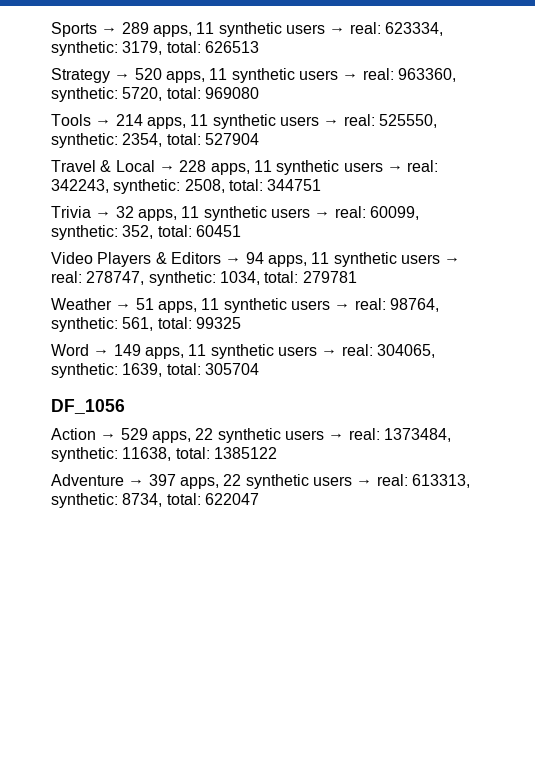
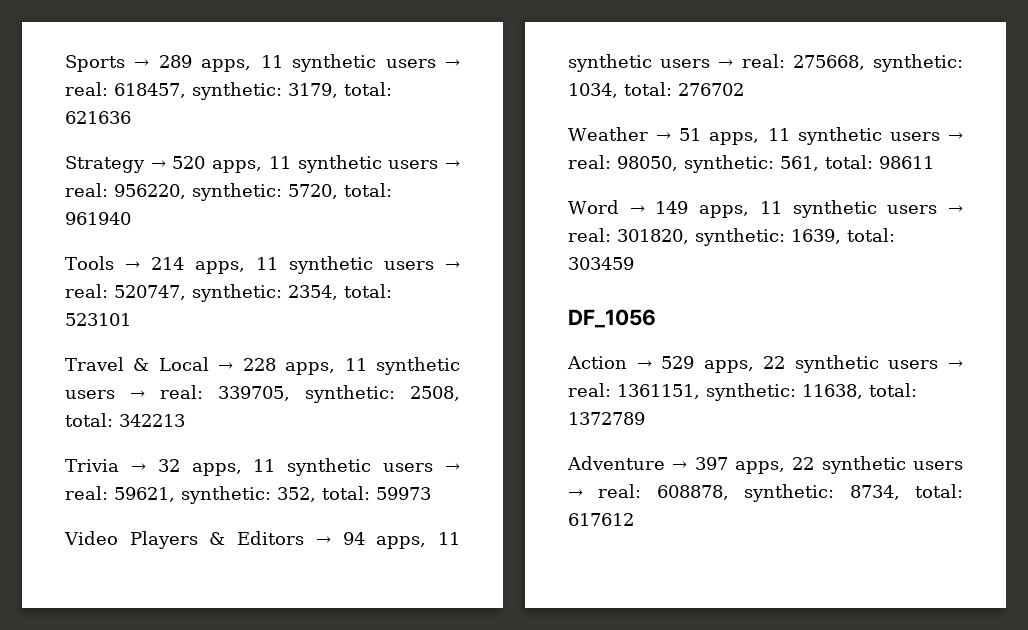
[384,22,443,36] 623334, -> [114,83,186,98] 618457,
[204,41,259,53] 626513 -> [65,111,131,124] 621636
[397,68,456,82] 963360, -> [114,184,186,199] 956220,
[204,87,259,99] 969080 -> [65,212,131,225] 961940
[378,114,437,128] 525550, -> [114,285,186,300] 520747,
[204,133,259,145] 527904 -> [65,313,131,326] 523101
[51,179,109,193] 342243, -> [218,386,290,401] 339705,
[267,179,322,191] 344751 -> [119,414,185,427] 342213
[369,206,419,220] 60099, -> [114,487,175,502] 59621,
[195,225,241,237] 60451 -> [376,487,431,500] 59973
[86,271,145,285] 278747, -> [792,55,865,70] 275668,
[302,271,357,283] 279781 -> [678,83,744,96] 276702
[389,298,439,312] 98764, -> [617,156,678,171] 98050,
[195,317,241,329] 99325 -> [879,156,934,169] 98611
[376,344,435,358] 304065, -> [617,229,689,244] 301820,
[204,363,259,375] 305704 -> [568,257,634,270] 303459
[383,428,451,442] 1373484, -> [617,384,700,399] 1361151,
[213,447,277,459] 1385122 -> [568,412,645,425] 1372789
[411,474,470,488] 613313, -> [656,485,729,500] 608878,
[204,493,259,505] 622047 -> [568,513,634,526] 617612

